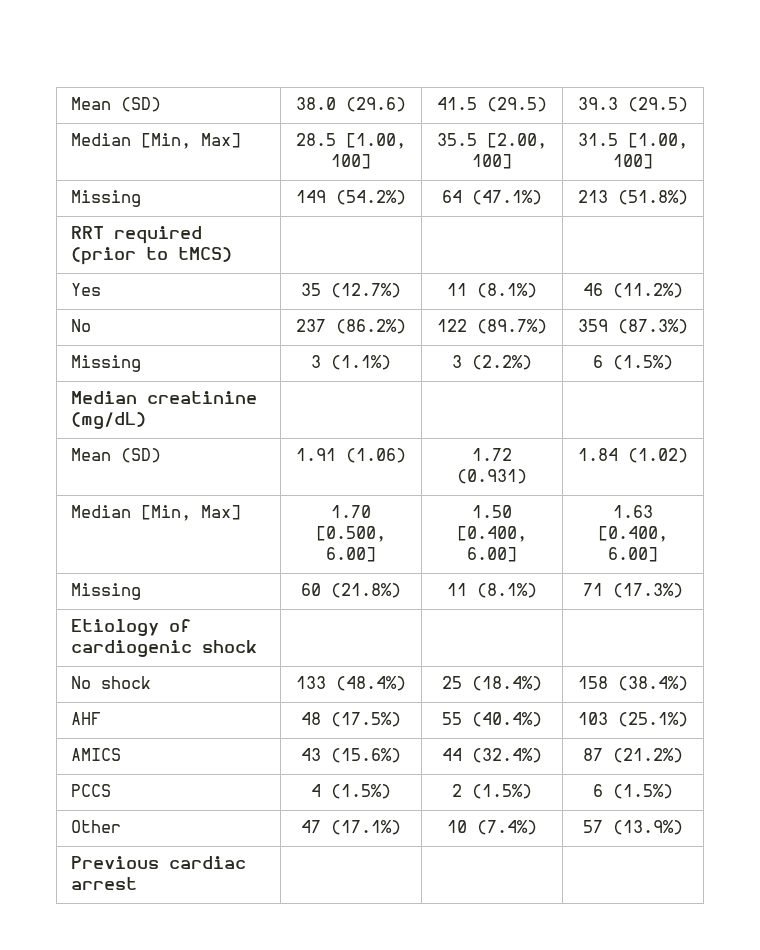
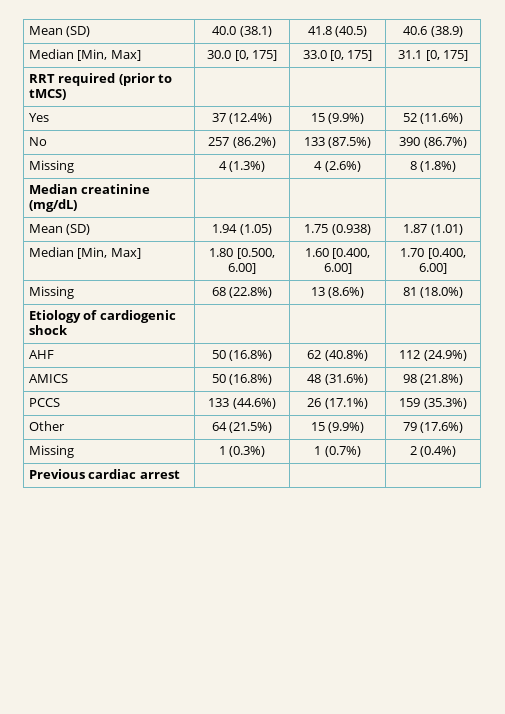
[70,97,161,112] [296,97,406,112] [437,97,547,112] [578,97,688,112] [70,133,241,149] [296,133,406,149] [331,154,371,169] [437,133,547,149] [472,154,512,169] [578,133,688,149] [613,154,653,169] [70,190,141,207] [296,190,406,205] [442,190,542,205] [578,190,688,205] Mean (SD) | 38.0 (29.6) | 41.5 (29.5) | 39.3 (29.5) // Median [Min, Max] | 28.5 [1.00, 100] | 35.5 [2.00, 100] | 31.5 [1.00, 100] // Missing | 149 (54.2%) | 64 (47.1%) | 213 (51.8%) -> [28,26,91,37] [212,26,272,37] [307,26,368,37] [403,26,463,37] [28,49,141,61] [207,50,277,61] [302,50,373,61] [398,50,468,61] Mean (SD) | 40.0 (38.1) | 41.8 (40.5) | 40.6 (38.9) // Median [Min, Max] | 30.0 [0, 175] | 33.0 [0, 175] | 31.1 [0, 175]
[301,283,401,298] [447,283,537,298] [583,283,683,298] 35 (12.7%) | 11 (8.1%) | 46 (11.2%) -> [211,113,273,124] [310,113,365,124] [402,113,464,124] 37 (12.4%) | 15 (9.9%) | 52 (11.6%)
[296,319,326,332] 237 -> [208,137,230,146] 257
[437,319,547,334] [578,319,688,334] [70,355,141,372] [311,355,391,370] [452,355,532,370] [593,355,673,370] 122 (89.7%) | 359 (87.3%) // Missing | 3 (1.1%) | 3 (2.2%) | 6 (1.5%) -> [303,137,372,148] [399,137,467,148] [28,160,74,173] [218,161,266,172] [314,161,361,172] [409,161,457,172] 133 (87.5%) | 390 (86.7%) // Missing | 4 (1.3%) | 4 (2.6%) | 8 (1.8%)
[296,448,406,463] [472,448,512,461] [457,469,527,484] [578,448,688,463] [70,505,241,521] [331,505,371,518] 1.91 (1.06) | 1.72 (0.931) | 1.84 (1.02) // Median [Min, Max] | 1.70 -> [212,224,272,235] [304,224,371,235] [403,224,463,235] [28,247,141,259] [209,248,234,257] 1.94 (1.05) | 1.75 (0.938) | 1.87 (1.01) // Median [Min, Max] | 1.80
[472,505,512,518] 1.50 -> [304,248,329,257] 1.60
[613,505,653,518] 1.63 -> [400,248,425,257] 1.70
[301,583,401,598] [447,583,537,598] [583,583,683,598] [70,619,191,636] [70,640,257,657] [70,676,151,689] [296,676,406,691] [442,676,542,691] [578,676,688,691] [70,712,101,725] [301,712,401,727] [442,712,542,727] [578,712,688,727] [70,748,121,761] [301,748,401,763] [442,748,542,763] [583,748,683,763] [70,784,111,797] [311,784,391,799] [452,784,532,799] [593,784,673,799] [70,820,121,833] [301,820,401,835] [447,820,537,835] [583,820,683,835] 60 (21.8%) | 11 (8.1%) | 71 (17.3%) // Etiology of cardiogenic shock | | | // No shock | 133 (48.4%) | 25 (18.4%) | 158 (38.4%) // AHF | 48 (17.5%) | 55 (40.4%) | 103 (25.1%) // AMICS | 43 (15.6%) | 44 (32.4%) | 87 (21.2%) // PCCS | 4 (1.5%) | 2 (1.5%) | 6 (1.5%) // Other | 47 (17.1%) | 10 (7.4%) | 57 (13.9%) -> [211,287,273,298] [310,287,365,298] [402,287,464,298] [28,310,176,323] [28,325,68,335] [28,350,54,359] [211,350,273,361] [307,350,368,361] [399,350,467,361] [28,374,68,383] [211,374,273,385] [307,374,368,385] [402,374,464,385] [28,398,60,407] [208,398,276,409] [307,398,368,409] [399,398,467,409] [28,421,65,431] [211,422,273,433] [310,422,365,433] [402,422,464,433] [28,445,74,458] [218,446,266,457] [314,446,361,457] [409,446,457,457] 68 (22.8%) | 13 (8.6%) | 81 (18.0%) // Etiology of cardiogenic shock | | | // AHF | 50 (16.8%) | 62 (40.8%) | 112 (24.9%) // AMICS | 50 (16.8%) | 48 (31.6%) | 98 (21.8%) // PCCS | 133 (44.6%) | 26 (17.1%) | 159 (35.3%) // Other | 64 (21.5%) | 15 (9.9%) | 79 (17.6%) // Missing | 1 (0.3%) | 1 (0.7%) | 2 (0.4%)

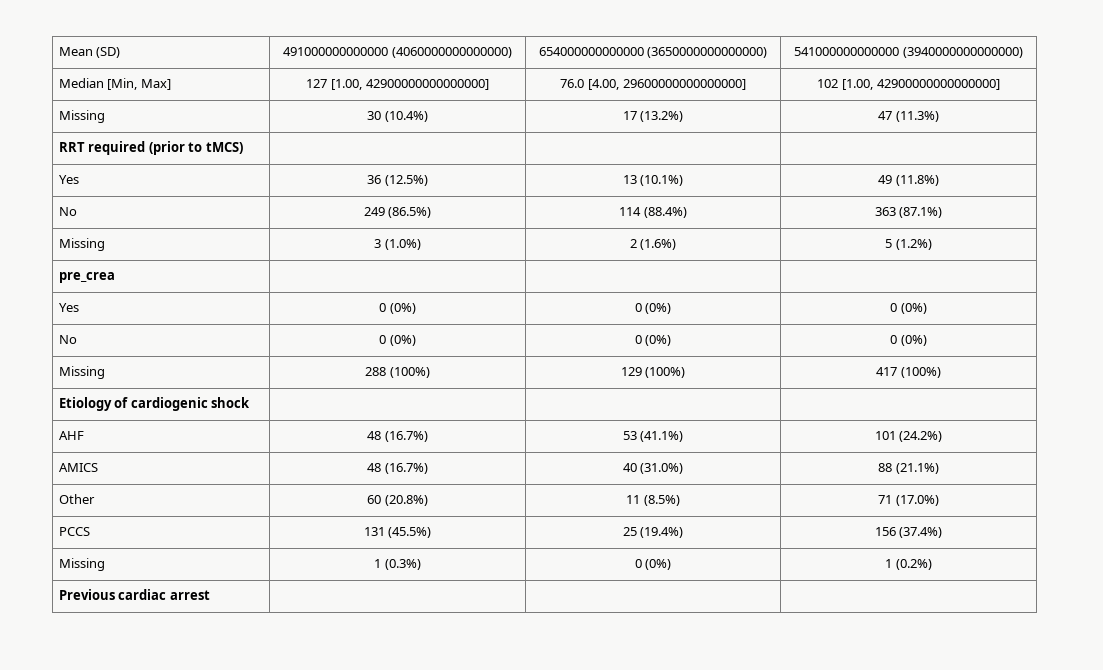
[28,26,91,37] [212,26,272,37] [307,26,368,37] [403,26,463,37] [28,49,141,61] [207,50,277,61] [302,50,373,61] [398,50,468,61] Mean (SD) | 40.0 (38.1) | 41.8 (40.5) | 40.6 (38.9) // Median [Min, Max] | 30.0 [0, 175] | 33.0 [0, 175] | 31.1 [0, 175] -> [58,47,121,58] [283,47,512,58] [538,47,768,58] [794,47,1023,58] [58,78,171,90] [306,79,489,90] [560,79,746,90] [817,79,1000,90] [58,110,105,123] [367,111,428,122] [622,111,684,122] [878,111,939,122] Mean (SD) | 491000000000000 (4060000000000000) | 654000000000000 (3650000000000000) | 541000000000000 (3940000000000000) // Median [Min, Max] | 127 [1.00, 42900000000000000] | 76.0 [4.00, 29600000000000000] | 102 [1.00, 42900000000000000] // Missing | 30 (10.4%) | 17 (13.2%) | 47 (11.3%)
[211,113,273,124] [310,113,365,124] [402,113,464,124] [28,137,47,146] [208,137,276,148] [303,137,372,148] [399,137,467,148] [28,160,74,173] [218,161,266,172] [314,161,361,172] [409,161,457,172] [28,184,151,194] [28,199,77,212] [28,224,91,235] [212,224,272,235] [304,224,371,235] [403,224,463,235] [28,247,141,259] [209,248,275,259] [228,263,256,274] [304,248,371,259] [323,263,352,274] [400,248,466,259] [419,263,447,274] [28,286,74,299] [211,287,273,298] [310,287,365,298] [402,287,464,298] 37 (12.4%) | 15 (9.9%) | 52 (11.6%) // No | 257 (86.2%) | 133 (87.5%) | 390 (86.7%) // Missing | 4 (1.3%) | 4 (2.6%) | 8 (1.8%) // Median creatinine (mg/dL) | | | // Mean (SD) | 1.94 (1.05) | 1.75 (0.938) | 1.87 (1.01) // Median [Min, Max] | 1.80 [0.500, 6.00] | 1.60 [0.400, 6.00] | 1.70 [0.400, 6.00] // Missing | 68 (22.8%) | 13 (8.6%) | 81 (18.0%) -> [367,175,428,186] [622,175,684,186] [878,175,939,186] [58,207,77,216] [363,207,432,218] [619,207,687,218] [874,207,943,218] [58,238,105,251] [374,239,421,250] [629,239,677,250] [885,239,932,250] [58,272,115,283] [58,303,79,312] [379,303,416,314] [634,303,672,314] [890,303,927,314] [58,335,77,344] [379,335,416,346] [634,335,672,346] [890,335,927,346] [58,366,105,379] [365,367,430,378] [620,367,686,378] [876,367,941,378] 36 (12.5%) | 13 (10.1%) | 49 (11.8%) // No | 249 (86.5%) | 114 (88.4%) | 363 (87.1%) // Missing | 3 (1.0%) | 2 (1.6%) | 5 (1.2%) // pre_crea | | | // Yes | 0 (0%) | 0 (0%) | 0 (0%) // No | 0 (0%) | 0 (0%) | 0 (0%) // Missing | 288 (100%) | 129 (100%) | 417 (100%)
[211,350,273,361] [307,350,368,361] [399,350,467,361] [28,374,68,383] [211,374,273,385] [307,374,368,385] [402,374,464,385] [28,398,60,407] [208,398,276,409] [307,398,368,409] [399,398,467,409] [28,421,65,431] [211,422,273,433] [310,422,365,433] [402,422,464,433] 50 (16.8%) | 62 (40.8%) | 112 (24.9%) // AMICS | 50 (16.8%) | 48 (31.6%) | 98 (21.8%) // PCCS | 133 (44.6%) | 26 (17.1%) | 159 (35.3%) // Other | 64 (21.5%) | 15 (9.9%) | 79 (17.6%) -> [367,431,428,442] [622,431,684,442] [874,431,943,442] [58,463,98,472] [367,463,428,474] [622,463,684,474] [878,463,939,474] [58,494,95,504] [367,495,428,506] [626,495,680,506] [878,495,939,506] [58,527,90,536] [363,527,432,538] [622,527,684,538] [874,527,943,538] 48 (16.7%) | 53 (41.1%) | 101 (24.2%) // AMICS | 48 (16.7%) | 40 (31.0%) | 88 (21.1%) // Other | 60 (20.8%) | 11 (8.5%) | 71 (17.0%) // PCCS | 131 (45.5%) | 25 (19.4%) | 156 (37.4%)
[314,446,361,457] [409,446,457,457] | 1 (0.7%) | 2 (0.4%) -> [634,559,672,570] [885,559,932,570] | 0 (0%) | 1 (0.2%)

